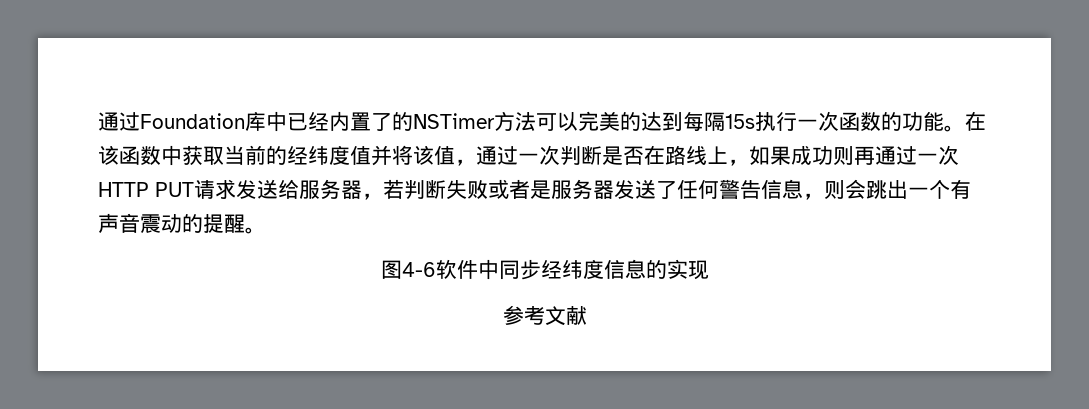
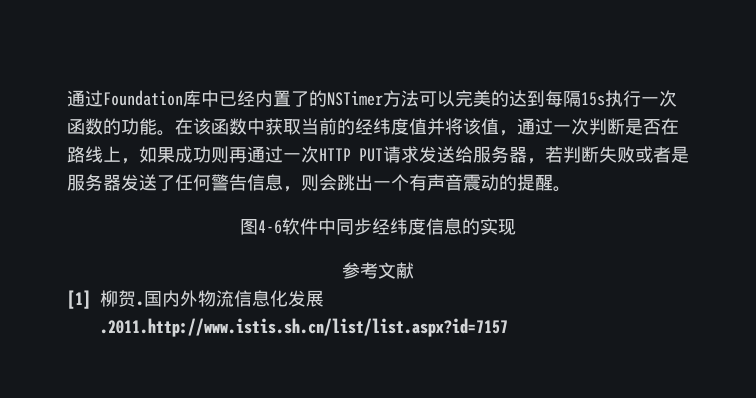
(587, 315) none -> [67,290,324,309] [100,318,508,337] // [1]柳贺.国内外物流信息化发展.2011.http://www.istis.sh.cn/list/list.aspx?id=7157

